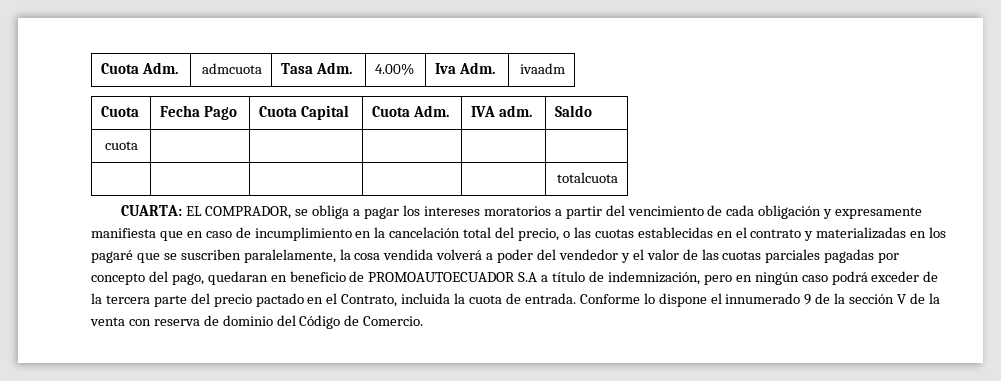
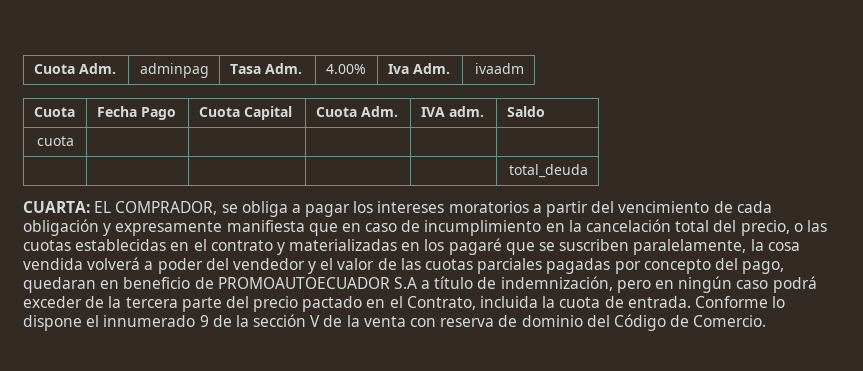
[101,62,179,74] [201,63,262,74] Cuota Adm. | admcuota -> [33,63,116,74] [140,63,210,78] Cuota Adm. | adminpag
[556,172,618,183] totalcuota -> [509,164,589,178] total_deuda

